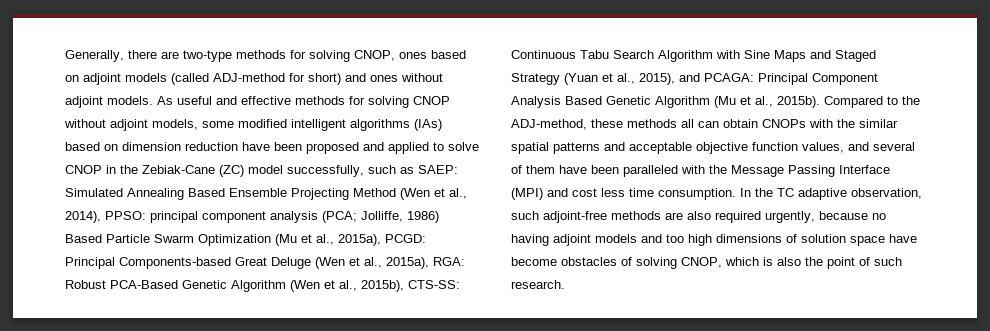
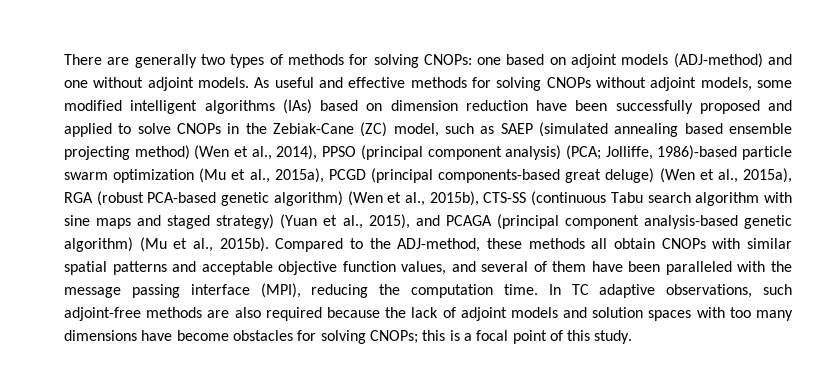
[65,50,427,62] Generally, there are two-type methods for solving CNOP, ones -> [64,54,502,68] There are generally two types of methods for solving CNOPs: one
[171,73,398,85] (called ADJ-method for short) and ones -> [673,53,792,68] [64,80,88,88] (ADJ-method) and one
[413,96,450,105] CNOP -> [546,77,591,88] CNOPs
(302, 146) none -> [615,100,693,114] successfully
[65,165,102,174] CNOP -> [177,123,222,134] CNOPs
[248,165,458,177] [65,188,467,200] [65,211,439,223] [65,234,426,246] [65,257,465,269] [65,280,460,292] [511,50,876,62] [511,73,560,85] model successfully, such as SAEP: Simulated Annealing Based Ensemble Projecting Method (Wen et al., 2014), PPSO: principal component analysis (PCA; Jolliffe, 1986) Based Particle Swarm Optimization (Mu et al., 2015a), PCGD: Principal Components-based Great Deluge (Wen et al., 2015a), RGA: Robust PCA-Based Genetic Algorithm (Wen et al., 2015b), CTS-SS: Continuous Tabu Search Algorithm with Sine Maps and Staged Strategy -> [393,122,793,137] [64,145,793,160] [64,168,792,183] [64,191,792,206] [64,214,275,229] model, such as SAEP (simulated annealing based ensemble projecting method) (Wen et al., 2014), PPSO (principal component analysis) (PCA; Jolliffe, 1986)-based particle swarm optimization (Mu et al., 2015a), PCGD (principal components-based great deluge) (Wen et al., 2015a), RGA (robust PCA-based genetic algorithm) (Wen et al., 2015b), CTS-SS (continuous Tabu search algorithm with sine maps and staged strategy)
[704,73,878,85] [511,96,710,108] PCAGA: Principal Component Analysis Based Genetic Algorithm -> [445,214,792,229] [64,237,133,252] PCAGA (principal component analysis-based genetic algorithm)
[698,121,719,128] can -> (608, 243) none
[837,119,855,128] the -> (741, 243) none
[731,165,890,177] [511,188,773,200] Message Passing Interface (MPI) and cost less time consumption. In the -> [64,283,561,298] message passing interface (MPI), reducing the computation time. In
[851,188,922,199] observation, -> [666,284,753,298] observations,
[765,211,886,223] [511,234,917,246] [511,257,902,269] [511,280,565,289] urgently, because no having adjoint models and too high dimensions of solution space have become obstacles of solving CNOP, which is also the point of such research. -> [326,307,793,321] [64,330,633,344] because the lack of adjoint models and solution spaces with too many dimensions have become obstacles for solving CNOPs; this is a focal point of this study.

